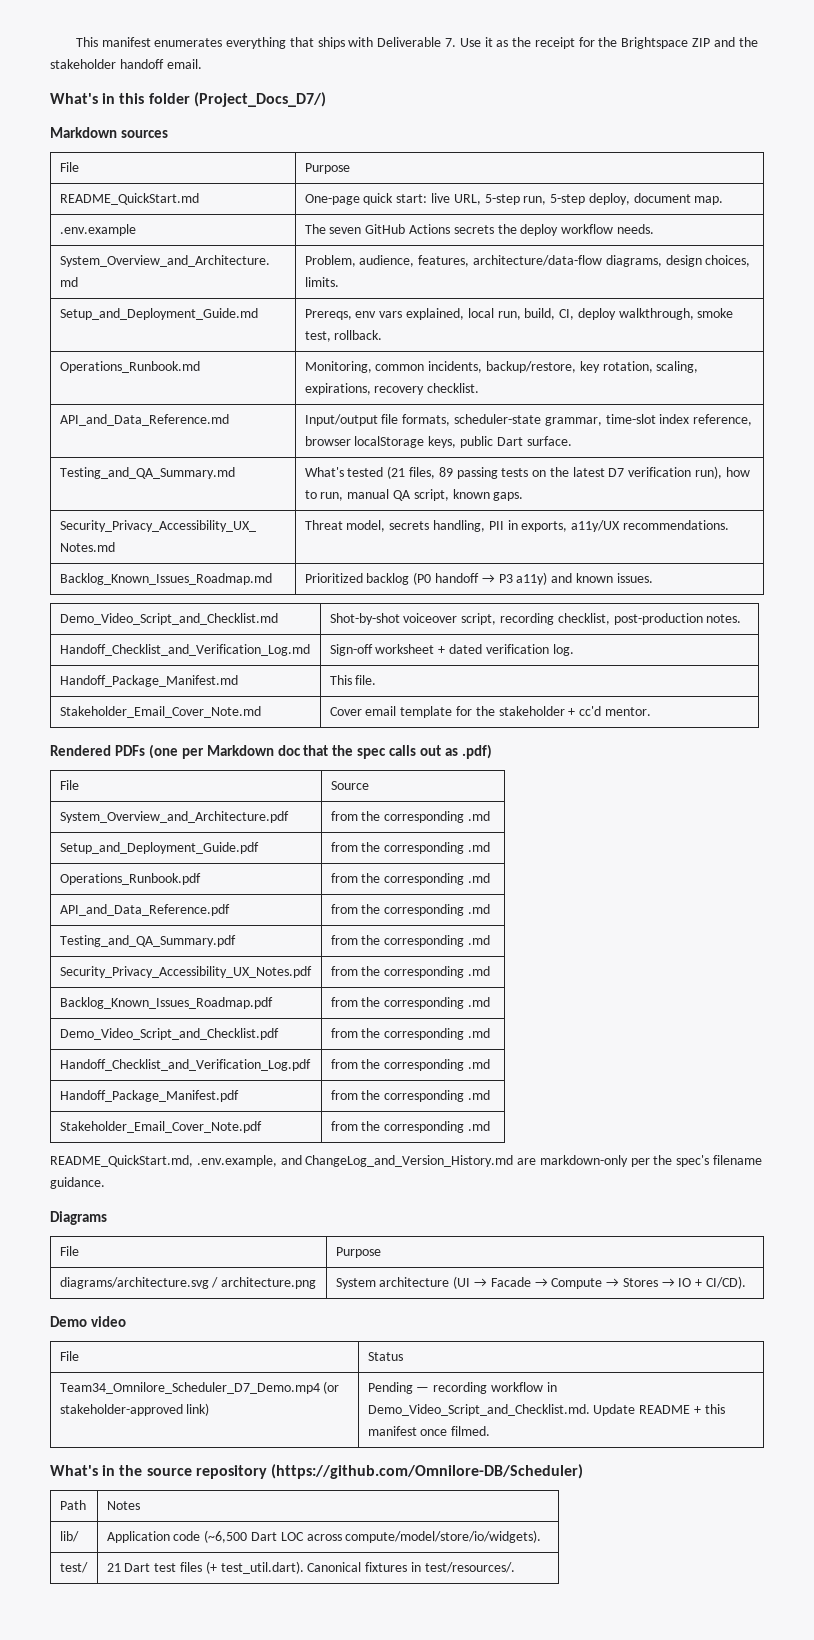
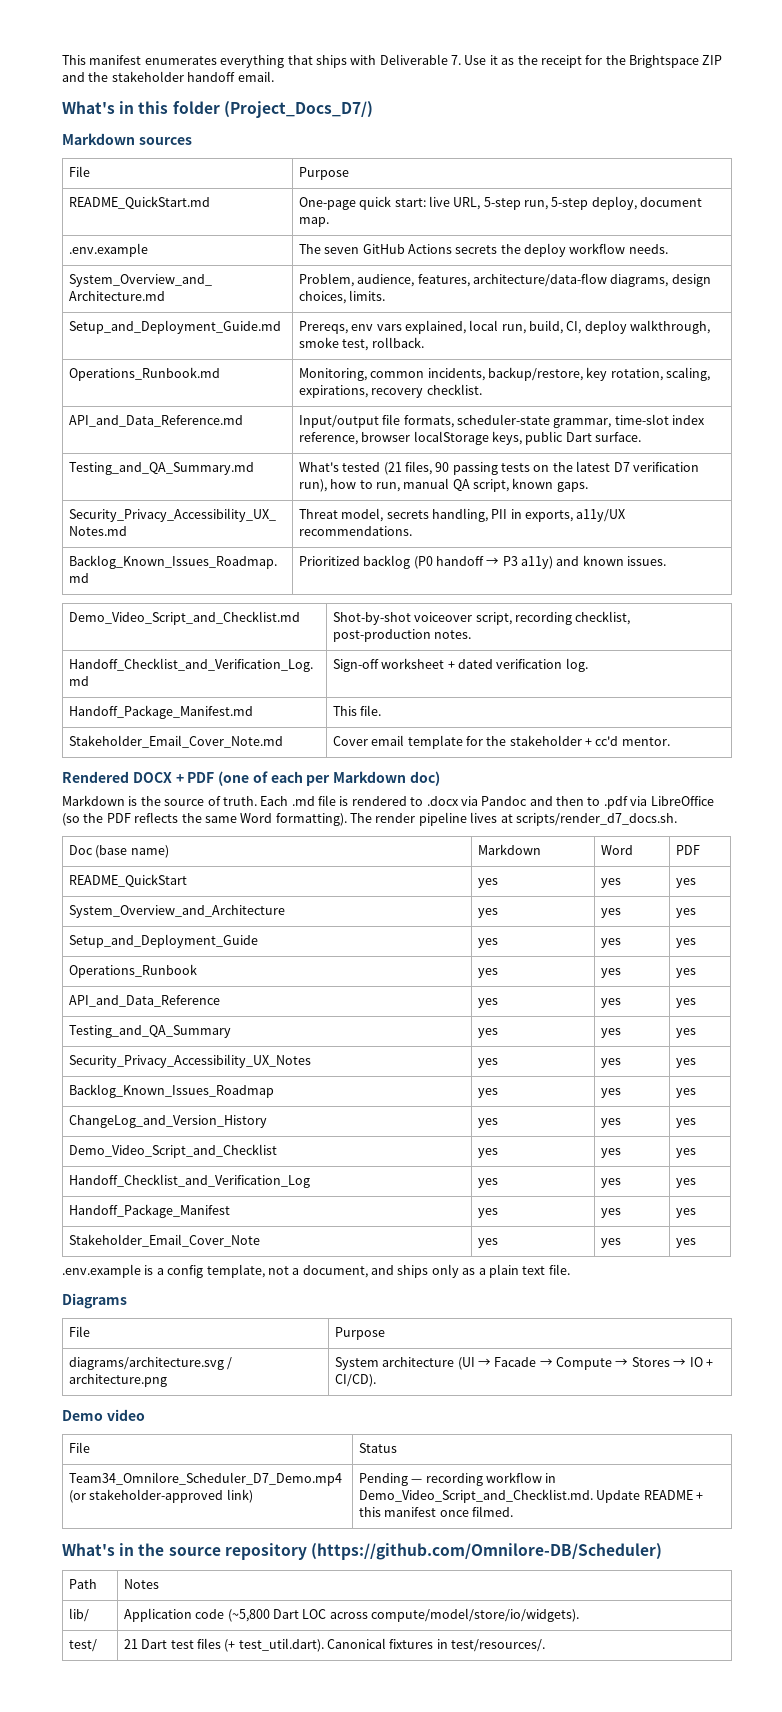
[438,467,453,477] 89 -> [435,462,450,472] 90
[114,744,492,759] [59,780,79,790] [330,781,369,790] [59,811,289,823] [330,811,490,823] [59,842,259,854] [330,842,490,854] [59,873,201,885] [330,873,490,885] [59,904,230,916] [330,904,490,916] [59,935,236,947] [330,935,490,947] [59,966,312,978] [330,966,490,978] [59,997,273,1009] [330,997,490,1009] [59,1028,279,1040] [330,1028,490,1040] [59,1059,311,1071] [330,1059,490,1071] [59,1090,239,1102] [330,1090,490,1102] [59,1121,262,1133] [330,1121,490,1133] [50,1155,763,1167] [50,1177,105,1189] PDFs (one per Markdown doc that the spec calls out as .pdf) // File | Source // System_Overview_and_Architecture.pdf | from the corresponding .md // Setup_and_Deployment_Guide.pdf | from the corresponding .md // Operations_Runbook.pdf | from the corresponding .md // API_and_Data_Reference.pdf | from the corresponding .md // Testing_and_QA_Summary.pdf | from the corresponding .md // Security_Privacy_Accessibility_UX_Notes.pdf | from the corresponding .md // Backlog_Known_Issues_Roadmap.pdf | from the corresponding .md // Demo_Video_Script_and_Checklist.pdf | from the corresponding .md // Handoff_Checklist_and_Verification_Log.pdf | from the corresponding .md // Handoff_Package_Manifest.pdf | from the corresponding .md // Stakeholder_Email_Cover_Note.pdf | from the corresponding .md // README_QuickStart.md, .env.example, and ChangeLog_and_Version_History.md are markdown-only per the spec's filename guidance. -> [132,771,441,786] [62,795,714,809] [62,812,677,826] [68,845,169,858] [477,844,541,855] [600,845,633,855] [675,845,700,855] [68,874,187,887] [477,878,498,888] [600,878,621,888] [675,878,696,888] [68,905,285,918] [477,908,498,918] [600,908,621,918] [675,908,696,918] [68,934,258,948] [477,938,498,948] [600,938,621,948] [675,938,696,948] [68,964,197,978] [477,968,498,978] [600,968,621,978] [675,968,696,978] [68,995,220,1007] [477,998,498,1008] [600,998,621,1008] [675,998,696,1008] [68,1025,231,1038] [477,1028,498,1038] [600,1028,621,1038] [675,1028,696,1038] [68,1054,311,1068] [477,1058,498,1068] [600,1058,621,1068] [675,1058,696,1068] [68,1084,274,1098] [477,1088,498,1098] [600,1088,621,1098] [675,1088,696,1098] [68,1115,267,1128] [477,1118,498,1128] [600,1118,621,1128] [675,1118,696,1128] [68,1144,277,1158] [477,1148,498,1158] [600,1148,621,1158] [675,1148,696,1158] [68,1174,310,1188] [477,1178,498,1188] [600,1178,621,1188] [675,1178,696,1188] [68,1204,230,1218] [477,1208,498,1218] [600,1208,621,1218] [675,1208,696,1218] [68,1234,260,1247] [477,1238,498,1248] [600,1238,621,1248] [675,1238,696,1248] [62,1264,570,1278] DOCX + PDF (one of each per Markdown doc) // Markdown is the source of truth. Each .md file is rendered to .docx via Pandoc and then to .pdf via LibreOffice (so the PDF reflects the same Word formatting). The render pipeline lives at scripts/render_d7_docs.sh. // Doc (base name) | Markdown | Word | PDF // README_QuickStart | yes | yes | yes // System_Overview_and_Architecture | yes | yes | yes // Setup_and_Deployment_Guide | yes | yes | yes // Operations_Runbook | yes | yes | yes // API_and_Data_Reference | yes | yes | yes // Testing_and_QA_Summary | yes | yes | yes // Security_Privacy_Accessibility_UX_Notes | yes | yes | yes // Backlog_Known_Issues_Roadmap | yes | yes | yes // ChangeLog_and_Version_History | yes | yes | yes // Demo_Video_Script_and_Checklist | yes | yes | yes // Handoff_Checklist_and_Verification_Log | yes | yes | yes // Handoff_Package_Manifest | yes | yes | yes // Stakeholder_Email_Cover_Note | yes | yes | yes // .env.example is a config template, not a document, and ships only as a plain text file.
[204,1530,248,1543] (~6,500 -> [227,1609,270,1622] (~5,800

